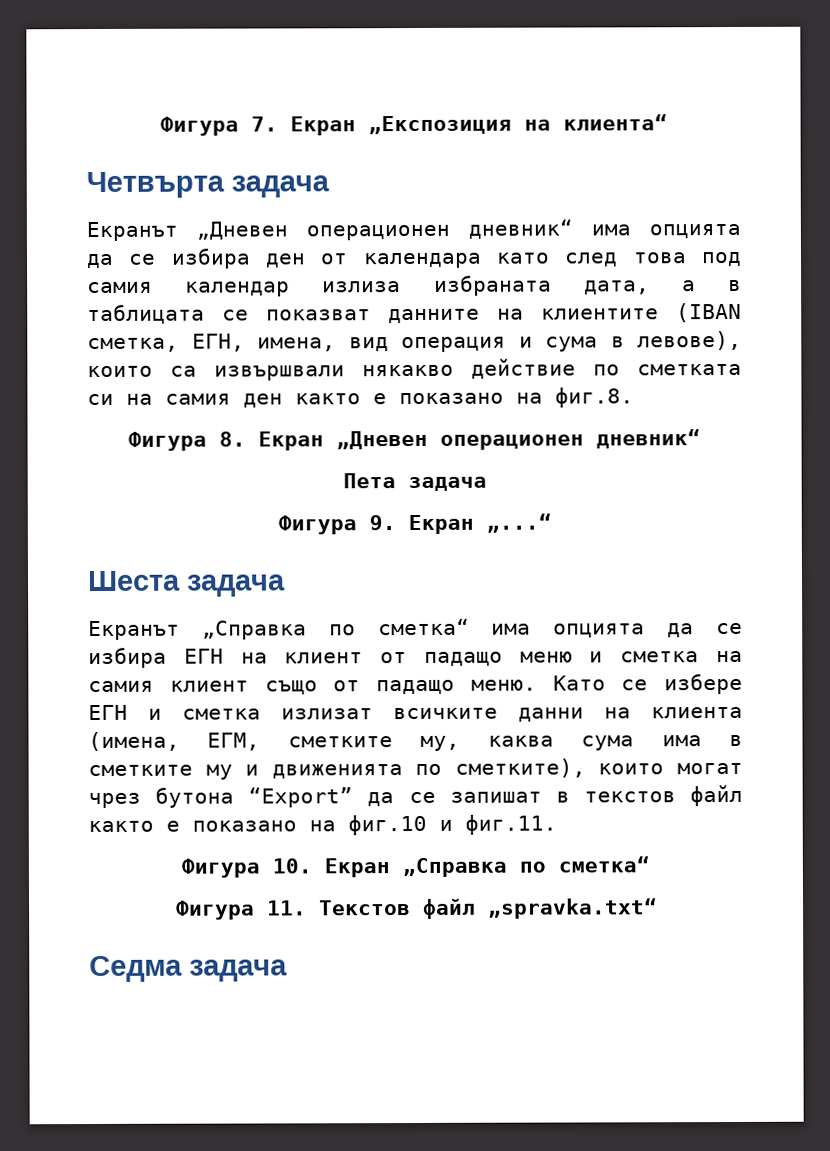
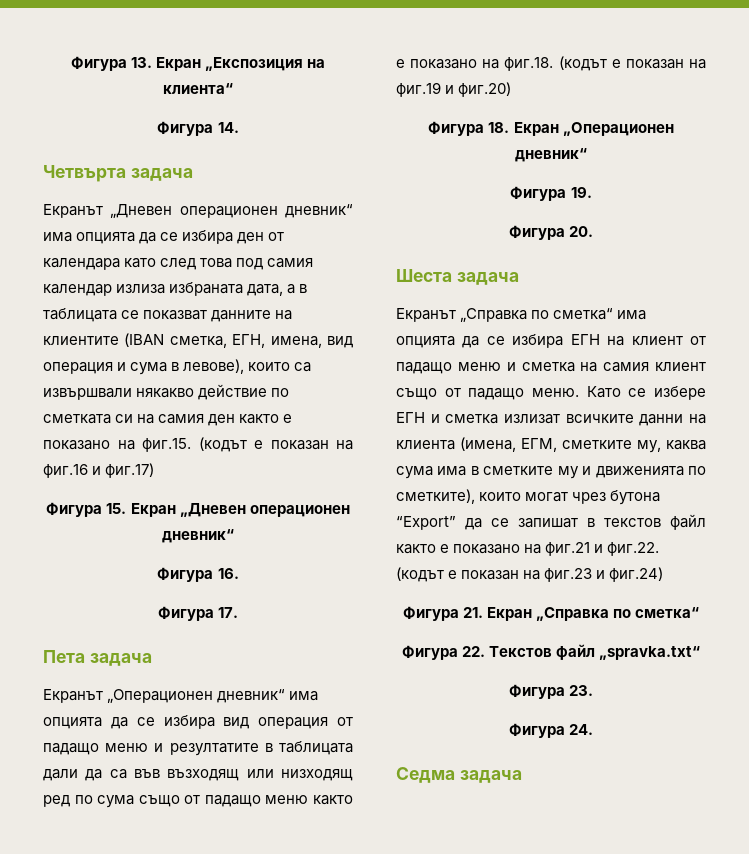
[159,116,278,136] Фигура 7. -> [70,56,152,71] Фигура 13.
(668, 122) none -> [157,121,239,136] // Фигура 14.
[555,387,634,408] [128,431,246,451] фиг.8. // Фигура 8. -> [142,437,353,452] [43,463,155,478] [46,502,127,517] фиг.15. (кодът е показан на фиг.16 и фиг.17) // Фигура 15.
[342,473,487,492] [277,513,552,535] Пета задача // Фигура 9. Екран „...“ -> [157,567,239,582] [157,606,239,621] [43,650,152,666] [43,689,319,703] [43,715,353,729] [43,741,353,756] [43,769,353,781] [43,795,353,808] [396,56,706,71] [396,82,512,97] [428,121,674,136] [515,148,587,162] [510,186,592,201] [508,225,594,240] Фигура 16. // Фигура 17. // Пета задача // Екранът „Операционен дневник“ има опцията да се избира вид операция от падащо меню и резултатите в таблицата дали да са във възходящ или низходящ ред по сума също от падащо меню както е показано на фиг.18. (кодът е показан на фиг.19 и фиг.20) // Фигура 18. Екран „Операционен дневник“ // Фигура 19. // Фигура 20.
[348,814,557,836] [181,858,312,878] фиг.10 и фиг.11. // Фигура 10. -> [545,542,660,556] [396,567,664,582] [402,606,483,621] фиг.21 и фиг.22. (кодът е показан на фиг.23 и фиг.24) // Фигура 21.
[266,900,307,916] 11. -> [461,646,485,657] 22.
(658, 908) none -> [508,684,594,699] [508,723,594,738] // Фигура 23. // Фигура 24.

